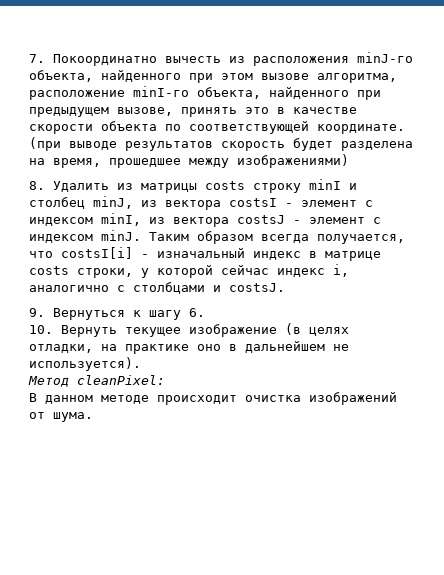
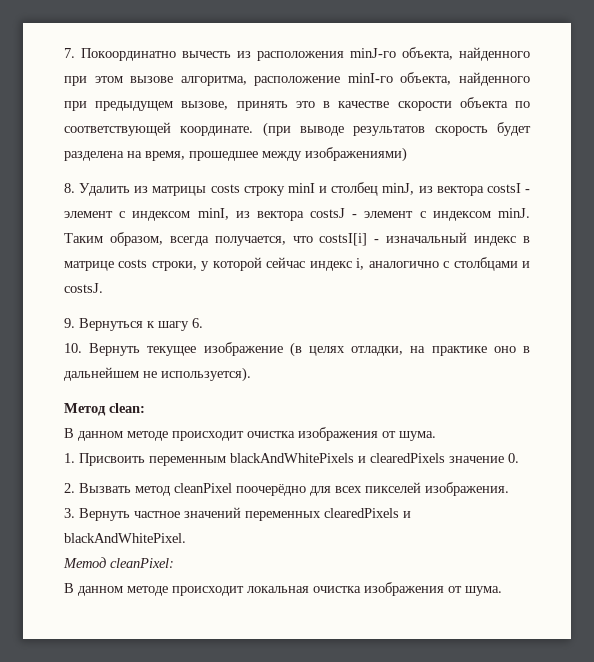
[197,231,253,244] образом -> [109,232,163,246] образом,
(141, 364) none -> [64,403,145,416] [64,427,436,441] [64,453,519,466] [64,482,509,496] [64,507,411,521] [64,533,186,543] // Метод clean: // В данном методе происходит очистка изображения от шума. // 1. Присвоить переменным blackAndWhitePixels и clearedPixels значение 0. // 2. Вызвать метод cleanPixel поочерёдно для всех пикселей изображения. // 3. Вернуть частное значений переменных clearedPixels и blackAndWhitePixel.
[245,392,397,405] очистка изображений -> [247,582,444,596] локальная очистка изображения

